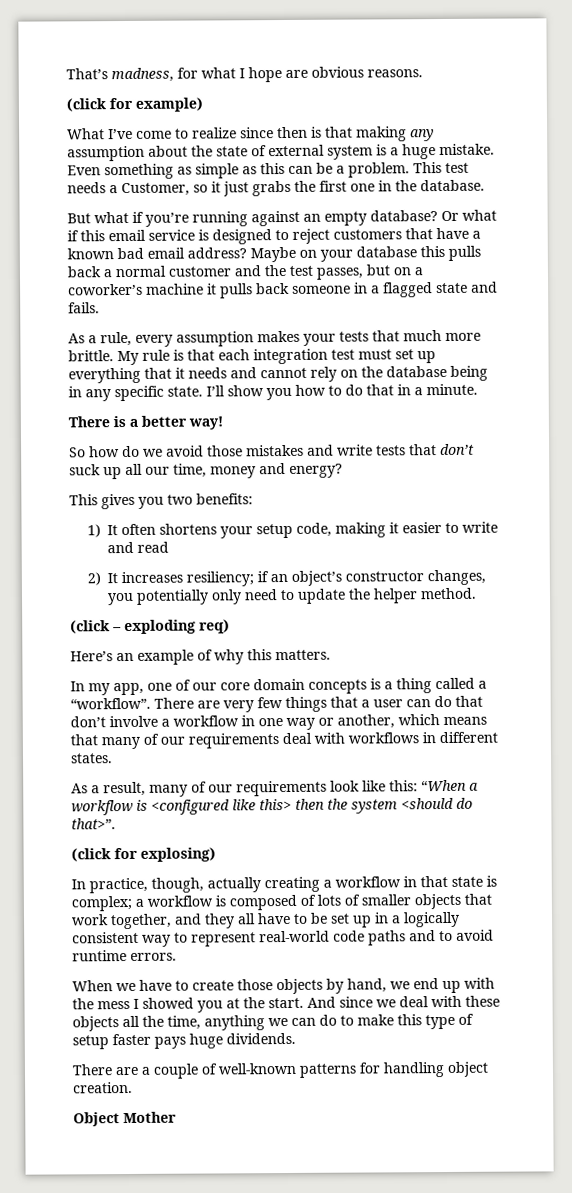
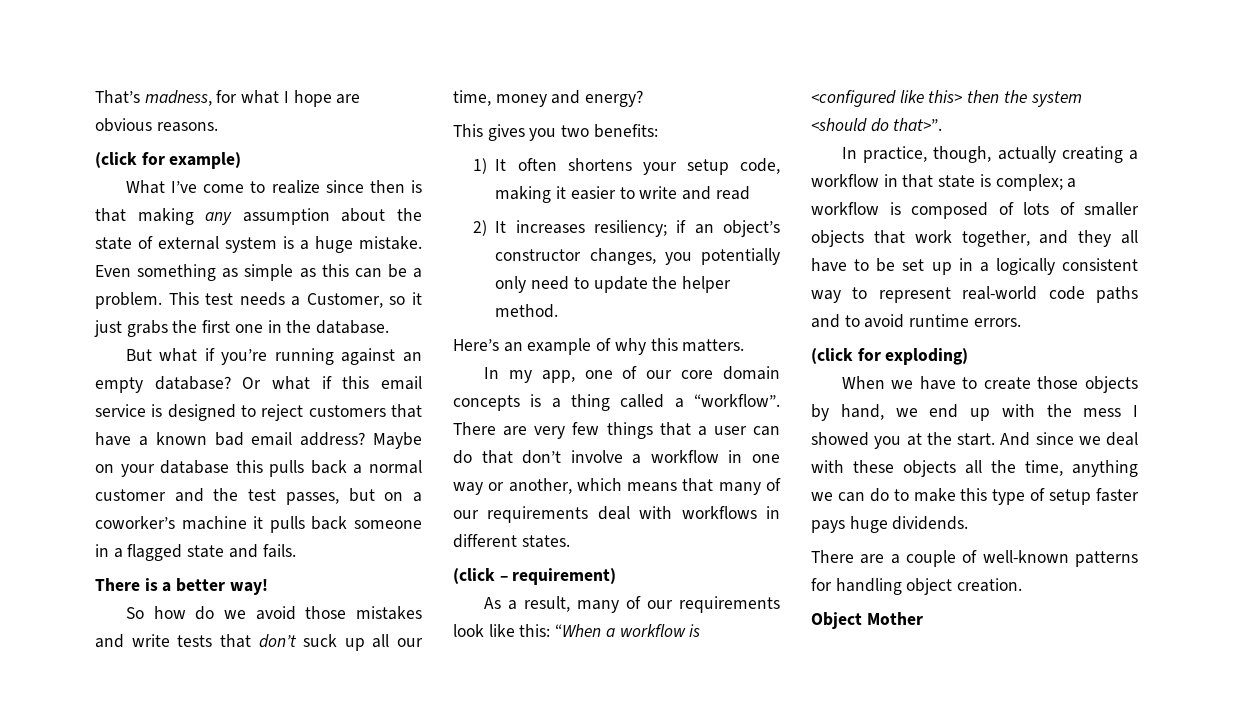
[68,330,481,347] [68,348,436,366] [68,365,488,384] [68,383,478,402] // As a rule, every assumption makes your tests that much more brittle. My rule is that each integration test must set up everything that it needs and cannot rely on the database being in any specific state. I’ll show you how to do that in a minute. -> (296, 551) none
[70,619,230,635] // (click – exploding req) -> (559, 311) none
(113, 758) none -> [453,568,617,585] // (click – requirement)
[71,847,216,862] // (click for explosing) -> (943, 124) none
(177, 956) none -> [811,348,969,365] // (click for exploding)

